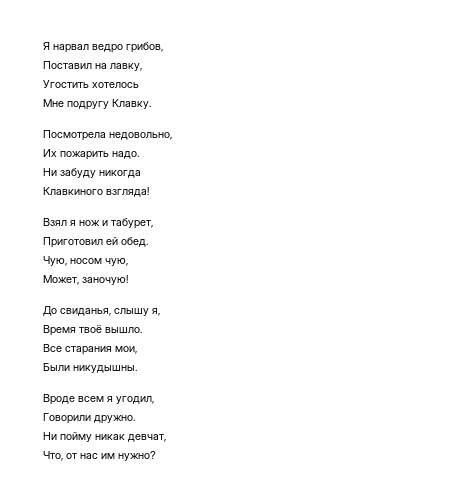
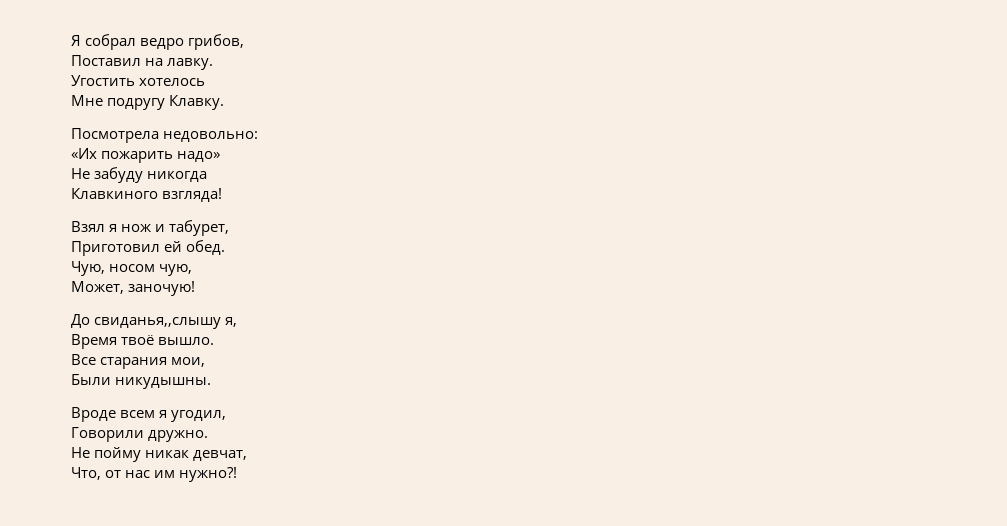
[53,44,89,53] нарвал -> [85,34,137,50] собрал
[110,63,142,71] лавку, -> [167,58,214,70] лавку.
[109,132,172,140] [43,149,139,160] [43,168,57,176] недовольно, // Их пожарить надо. // Ни -> [163,131,259,142] [71,148,221,163] [71,168,90,179] недовольно: // «Их пожарить надо» // Не
[60,308,149,316] свиданья, слышу -> [94,317,222,329] свиданья,,cлышу
[43,432,57,440] Ни -> [71,447,90,458] Не
[118,451,156,461] нужно? -> [179,467,238,482] нужно?!

